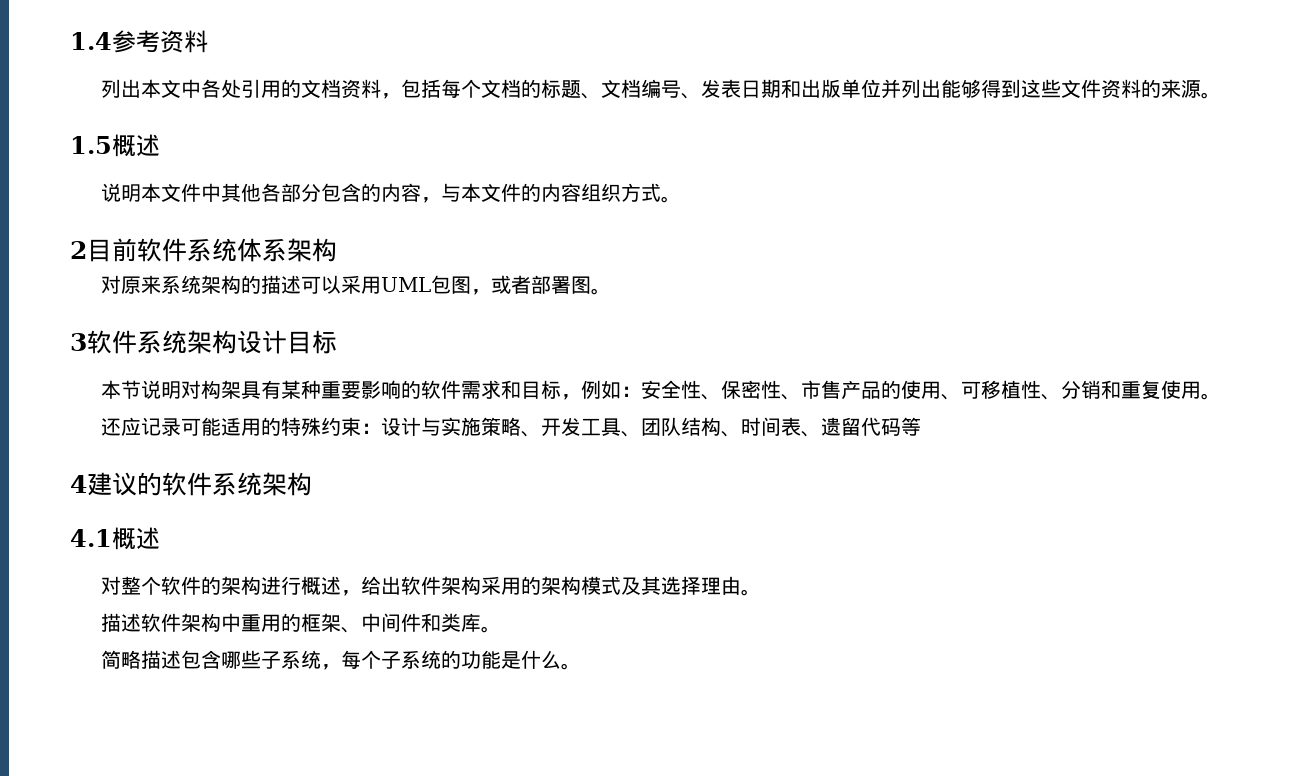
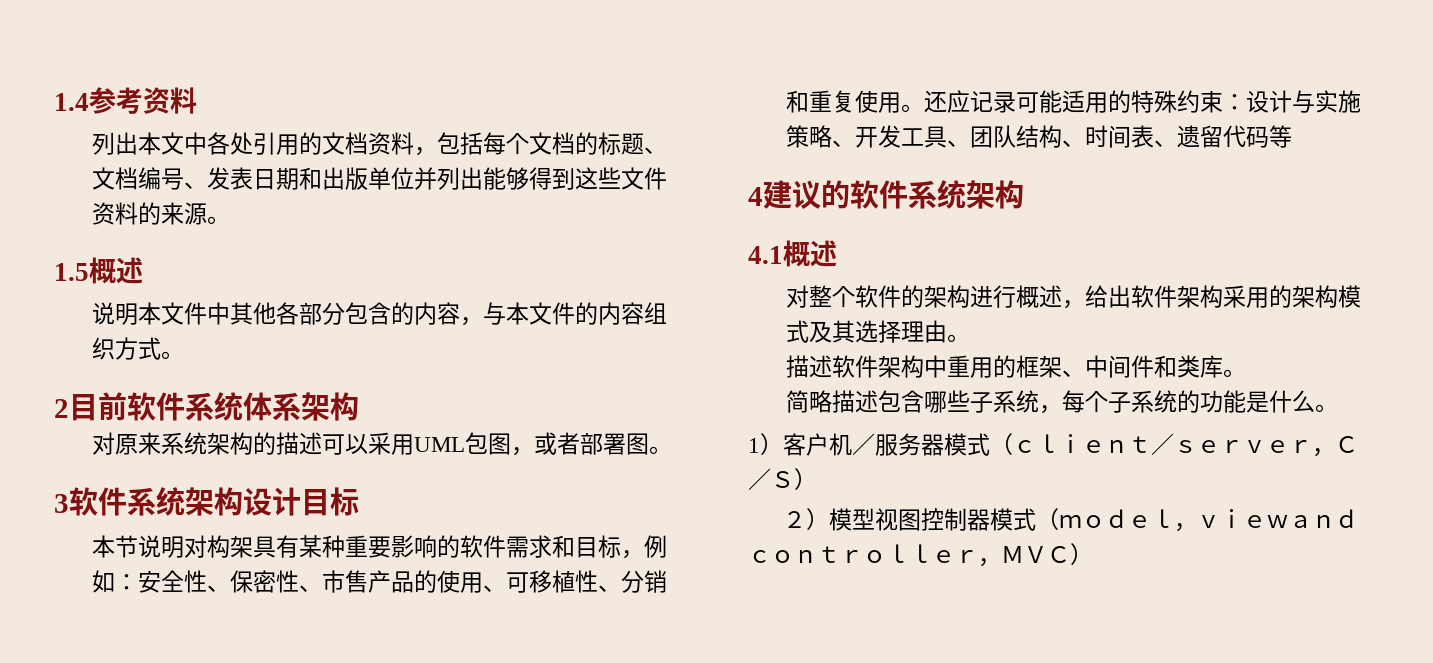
(581, 666) none -> [748,433,1358,457] [748,468,817,490] [783,508,1359,532] [748,543,1093,567] // 1）客户机／服务器模式（ｃｌｉｅｎｔ／ｓｅｒｖｅｒ，Ｃ／Ｓ） // ２）模型视图控制器模式（ｍｏｄｅｌ，ｖｉｅｗａｎｄｃｏｎｔｒｏｌｌｅｒ，ＭＶＣ）

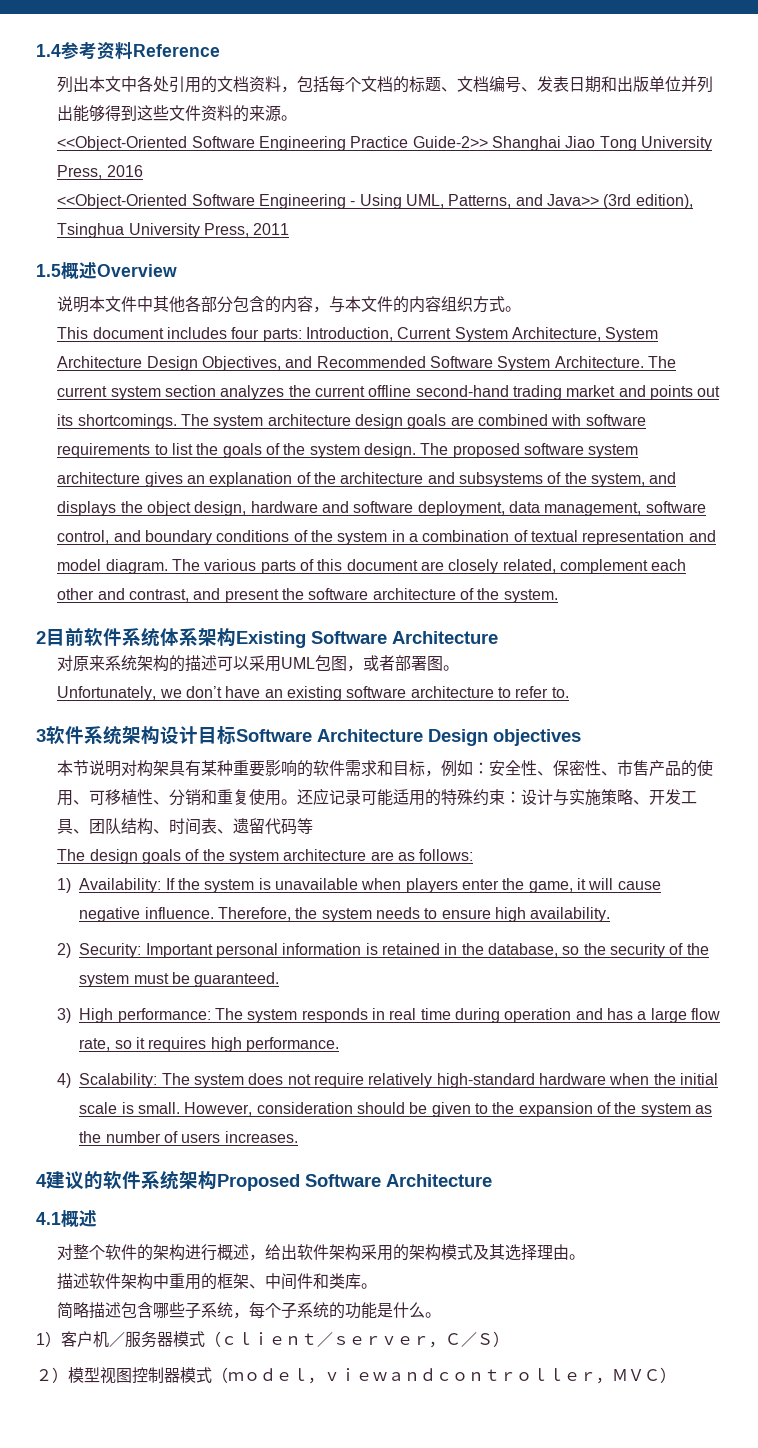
(197, 100) none -> [133,44,220,57] Reference
(230, 220) none -> [57,136,713,151] [57,165,143,179] [57,194,693,209] [57,223,290,238] // <<Object-Oriented Software Engineering Practice Guide-2>> Shanghai Jiao Tong University Press, 2016 // <<Object-Oriented Software Engineering - Using UML, Patterns, and Java>> (3rd edition), Tsinghua University Press, 2011
(143, 270) none -> [97,264,177,277] Overview
(184, 355) none -> [57,327,659,342] [57,356,677,371] [57,385,721,400] [57,414,646,429] [57,443,639,458] [57,472,677,487] [57,501,706,516] [57,530,716,545] [57,559,687,574] [57,588,558,603] // This document includes four parts: Introduction, Current System Architecture, System Architecture Design Objectives, and Recommended Software System Architecture. The current system section analyzes the current offline second-hand trading market and points out its shortcomings. The system architecture design goals are combined with software requirements to list the goals of the system design. The proposed software system architecture gives an explanation of the architecture and subsystems of the system, and displays the object design, hardware and software deployment, data management, software control, and boundary conditions of the system in a combination of textual representation and model diagram. The various parts of this document are closely related, complement each other and contrast, and present the software architecture of the system.
(359, 406) none -> [236,631,498,648] Existing Software Architecture
(672, 450) none -> [57,686,569,701] // Unfortunately, we don’t have an existing software architecture to refer to.
(359, 501) none -> [236,729,581,746] Software Architecture Design objectives
(1292, 136) none -> [57,849,474,864] [57,878,661,893] [79,907,611,922] [57,943,709,958] [79,972,280,987] [57,1008,720,1023] [79,1037,340,1052] [57,1073,718,1088] [79,1102,712,1117] [79,1131,298,1143] // The design goals of the system architecture are as follows: // 1) Availability: If the system is unavailable when players enter the game, it will cause negative influence. Therefore, the system needs to ensure high availability. // 2) Security: Important personal information is retained in the database, so the security of the system must be guaranteed. // 3) High performance: The system responds in real time during operation and has a large flow rate, so it requires high performance. // 4) Scalability: The system does not require relatively high-standard hardware when the initial scale is small. However, consideration should be given to the expansion of the system as the number of users increases.
(1024, 194) none -> [217,1174,492,1191] Proposed Software Architecture

